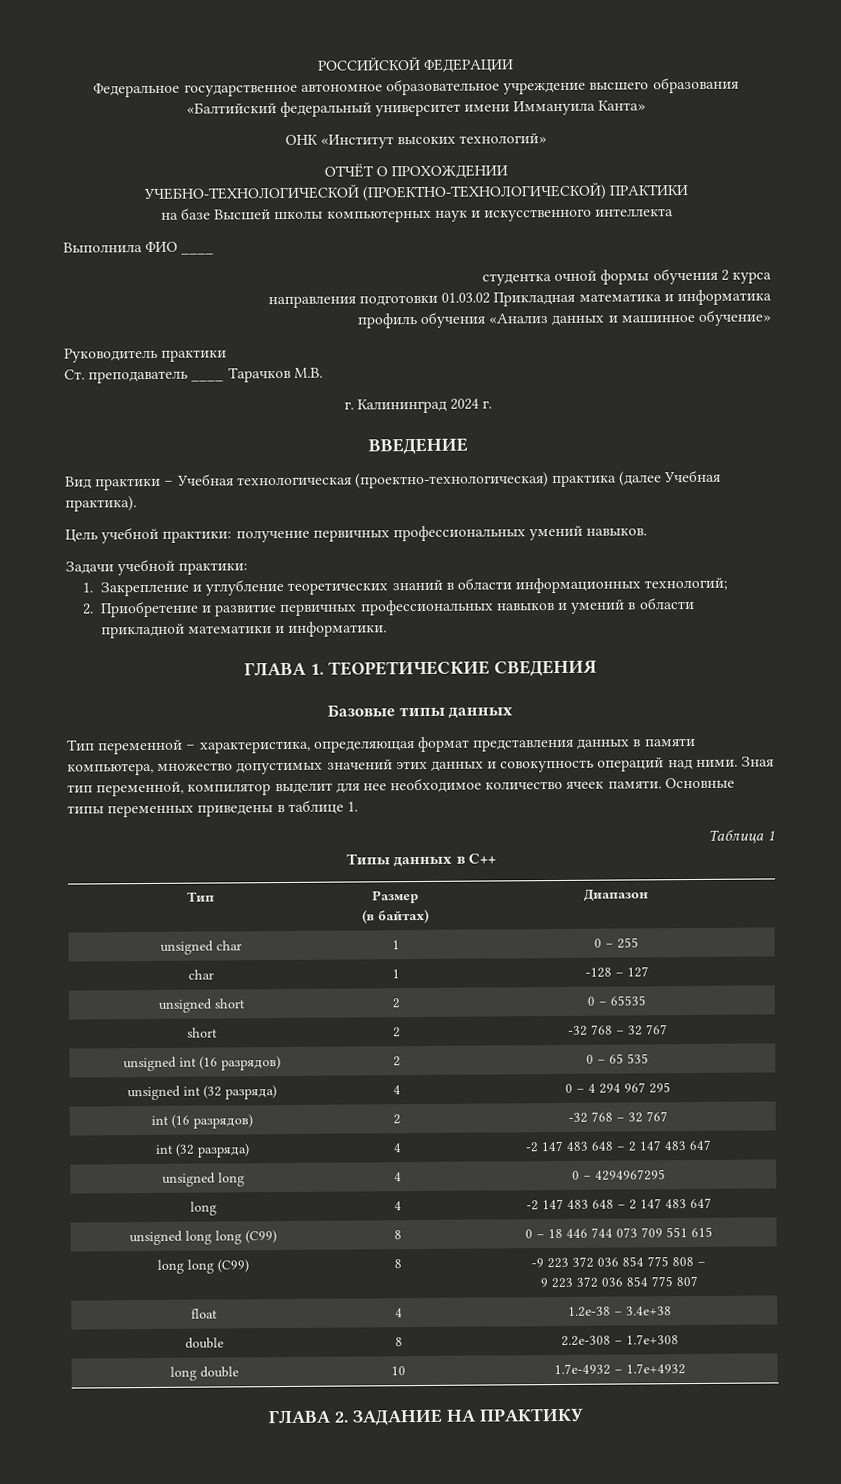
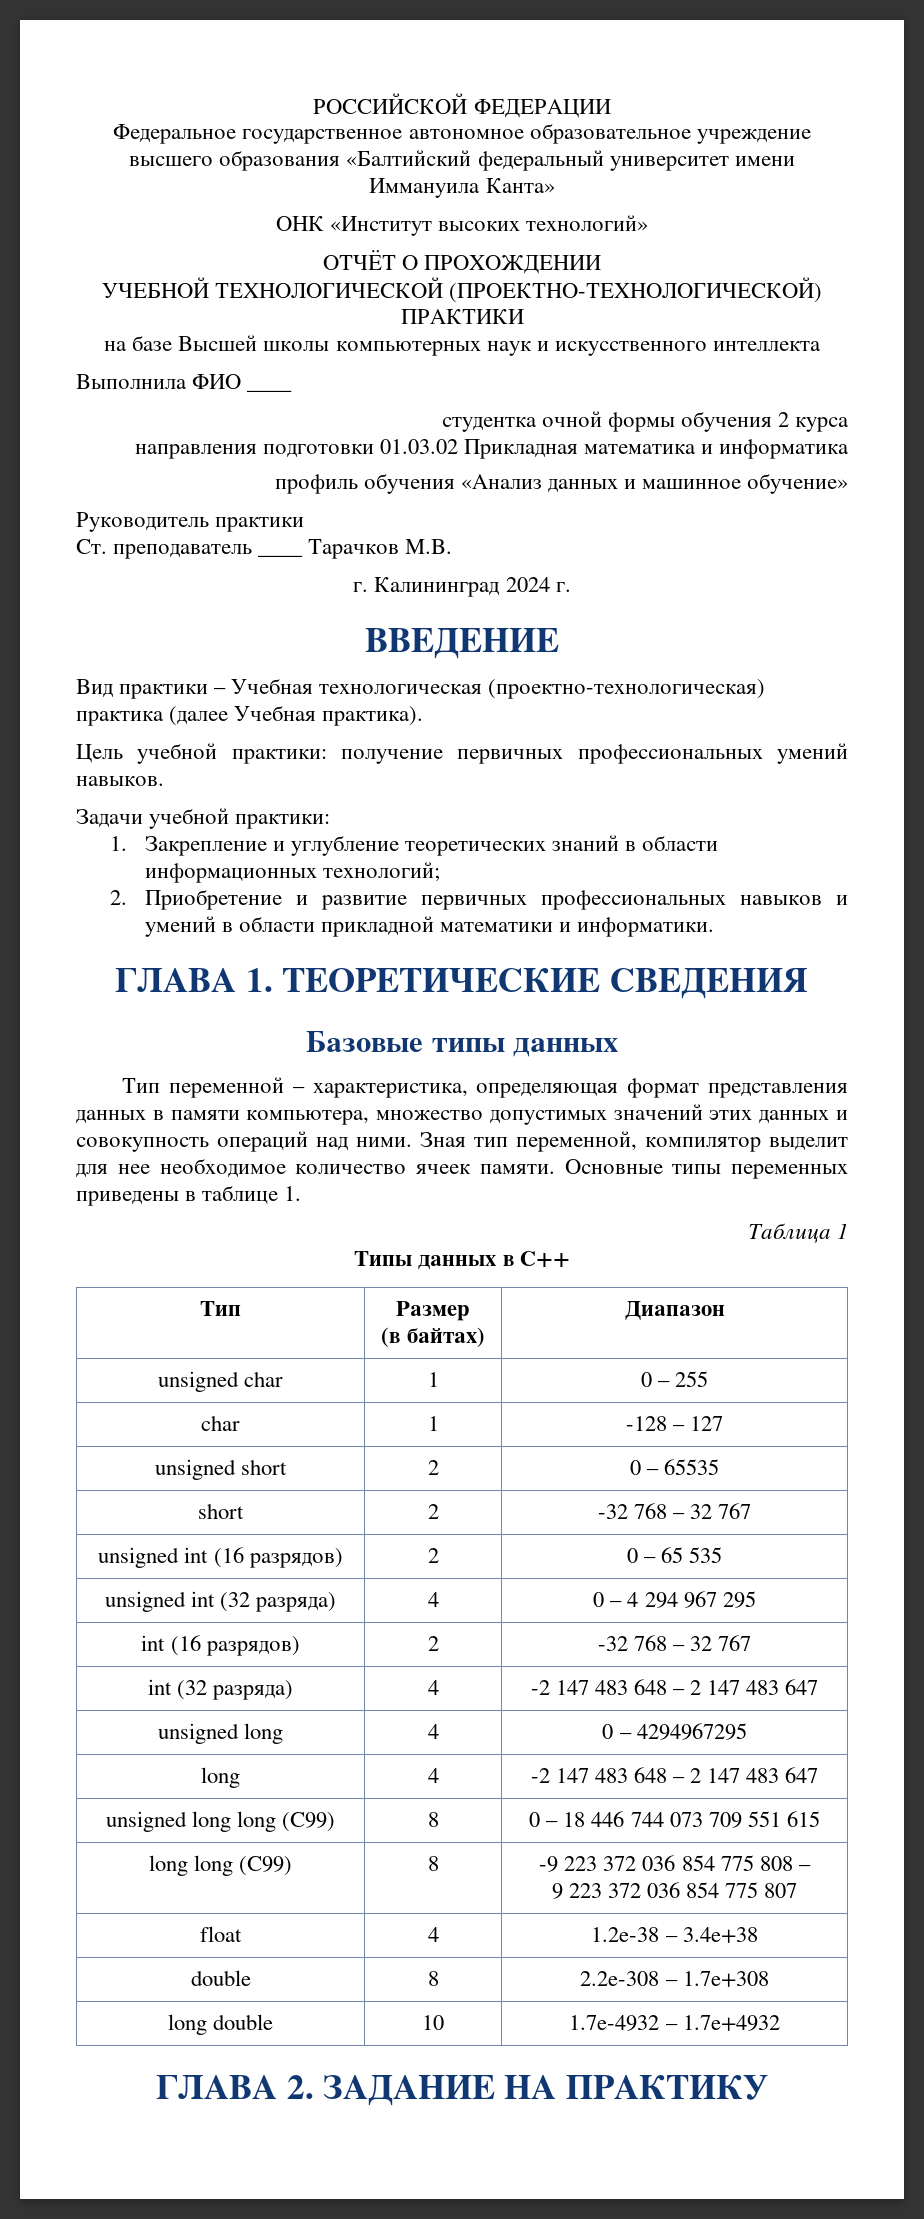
[142,184,360,201] УЧЕБНО-ТЕХНОЛОГИЧЕСКОЙ -> [101,277,443,298] УЧЕБНОЙ ТЕХНОЛОГИЧЕСКОЙ

